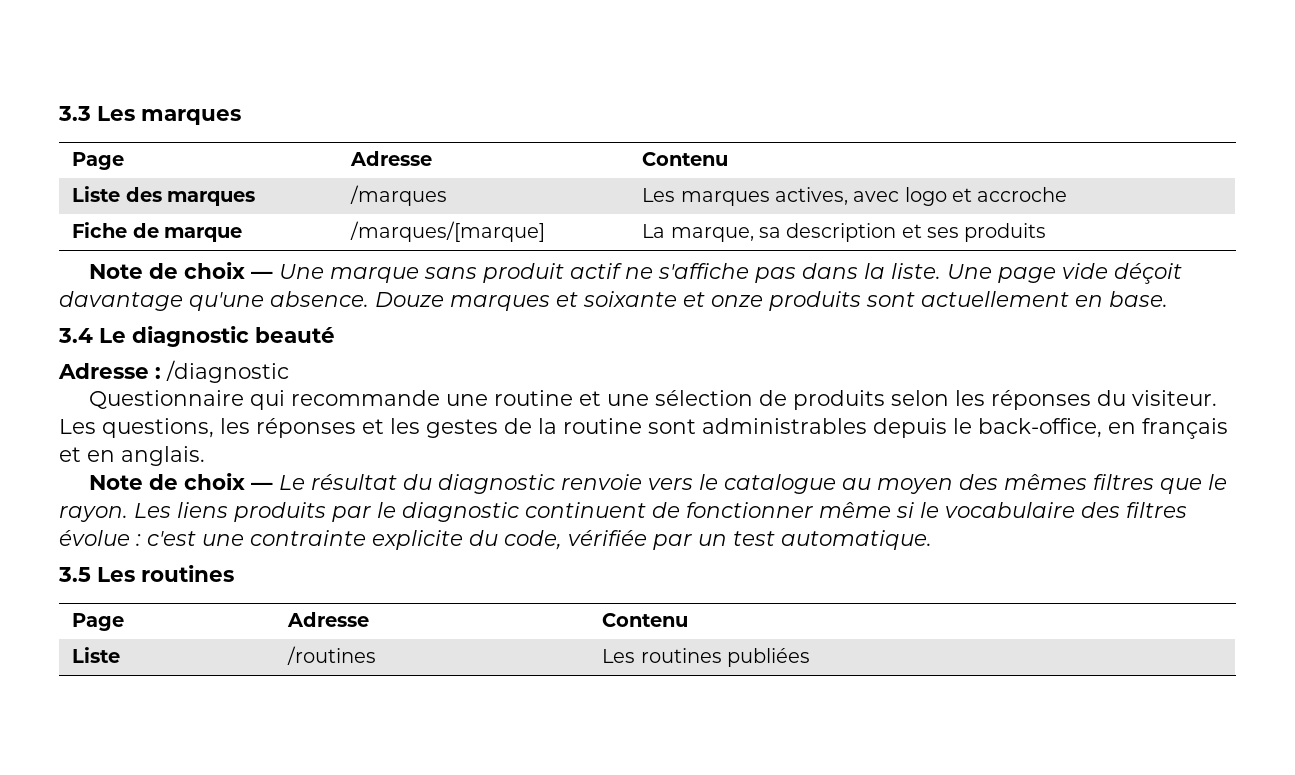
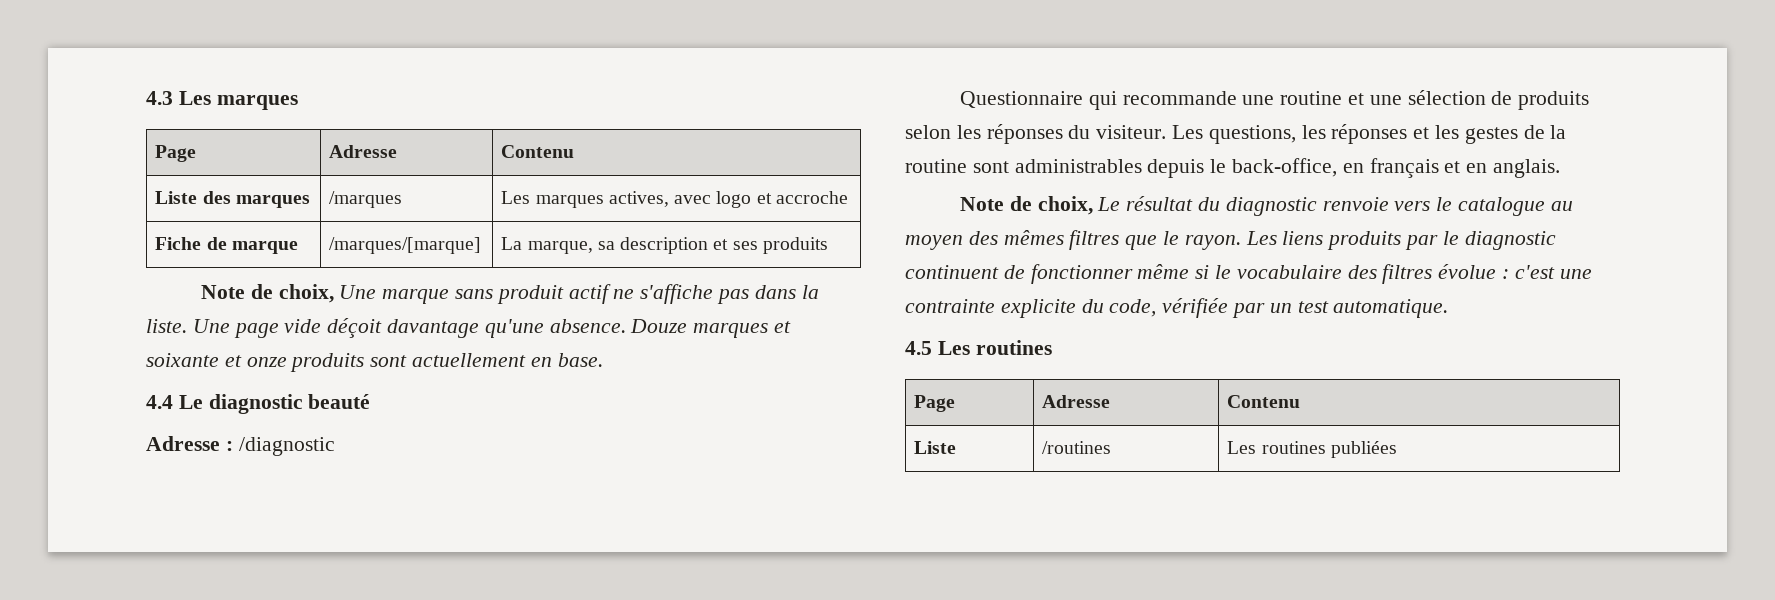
[58,106,91,121] 3.3 -> [146,91,173,105] 4.3
[183,262,273,279] choix — -> [278,284,334,303] choix,
[58,328,93,343] 3.4 -> [146,395,173,409] 4.4
[183,473,273,490] choix — -> [1037,196,1093,215] choix,
[58,567,91,582] 3.5 -> [905,341,932,355] 4.5

